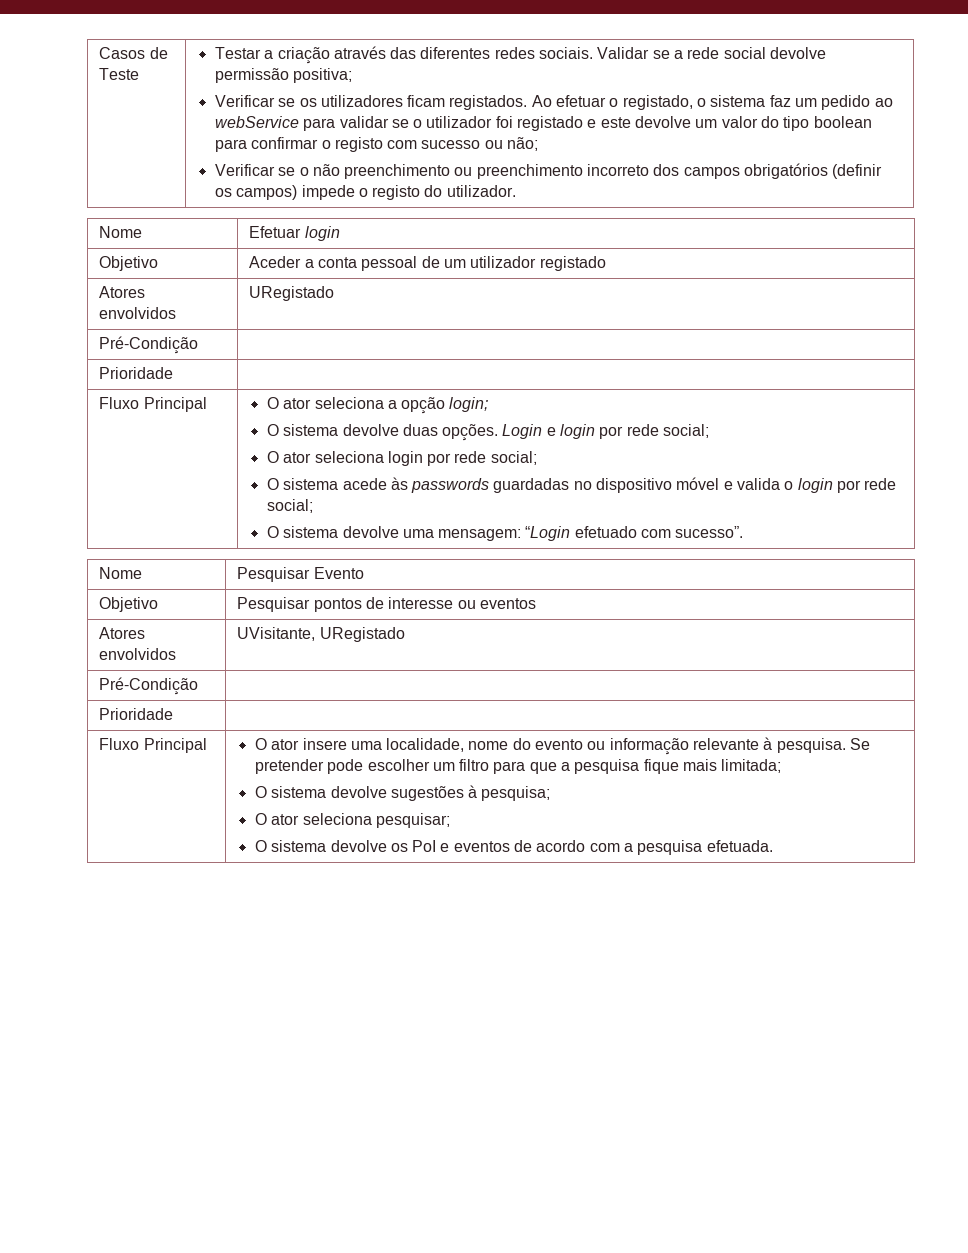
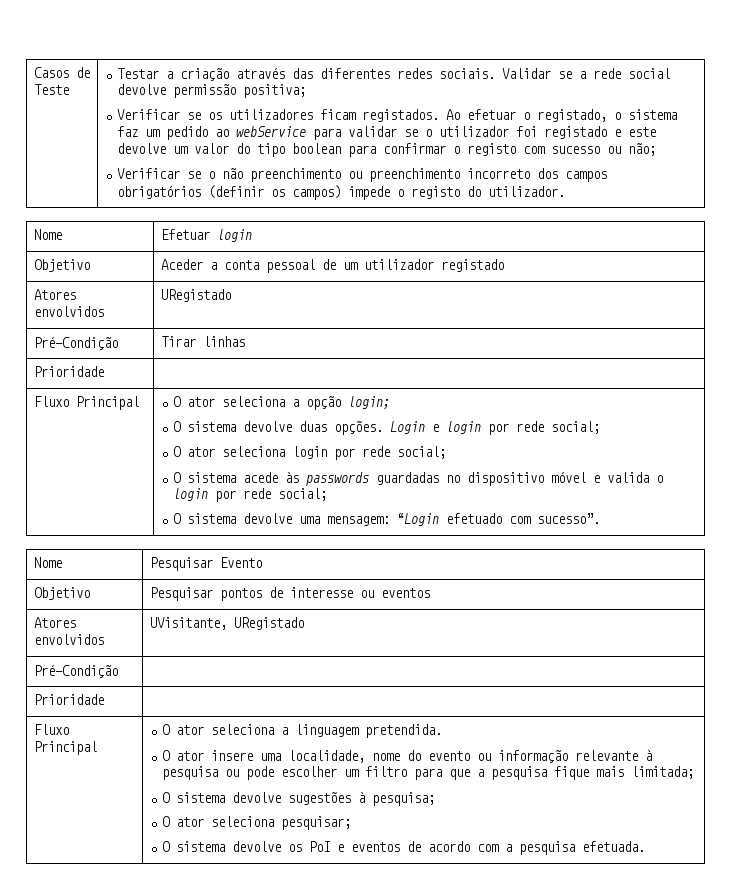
(199, 345) none -> [160,336,245,347] Tirar linhas
(300, 744) none -> [211,724,443,738] [162,750,205,761] seleciona a linguagem pretendida. // O ator
[776,738,871,753] [254,759,324,774] pesquisa. Se pretender -> [162,766,240,780] pesquisa ou

